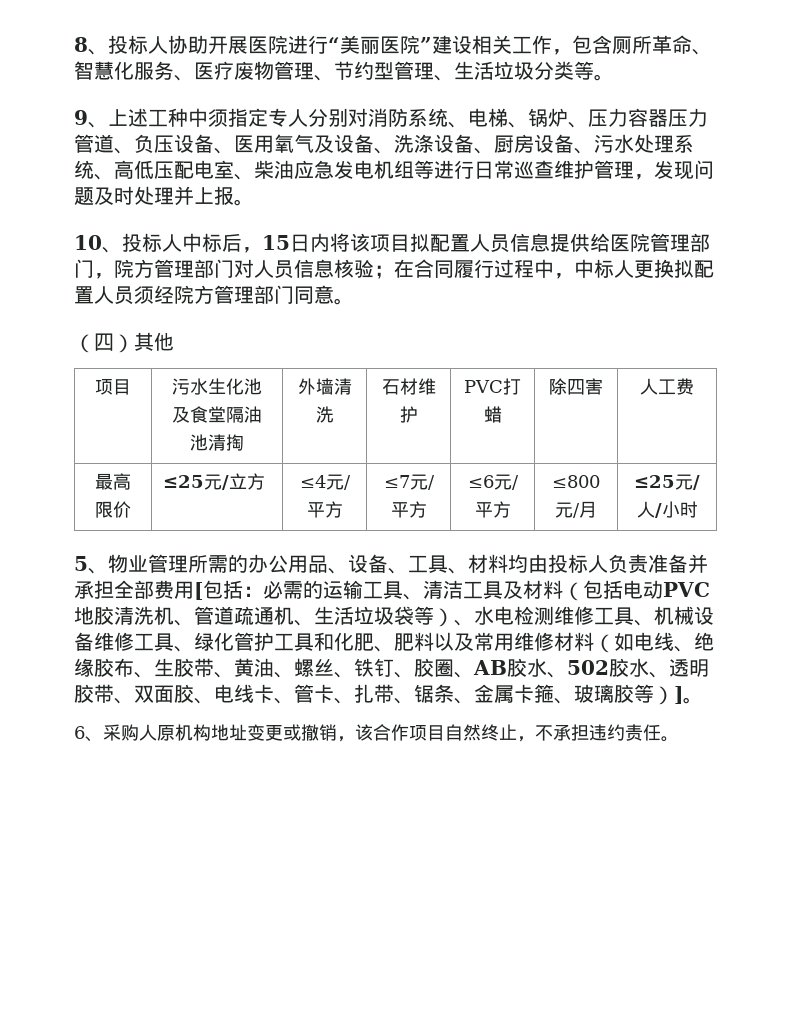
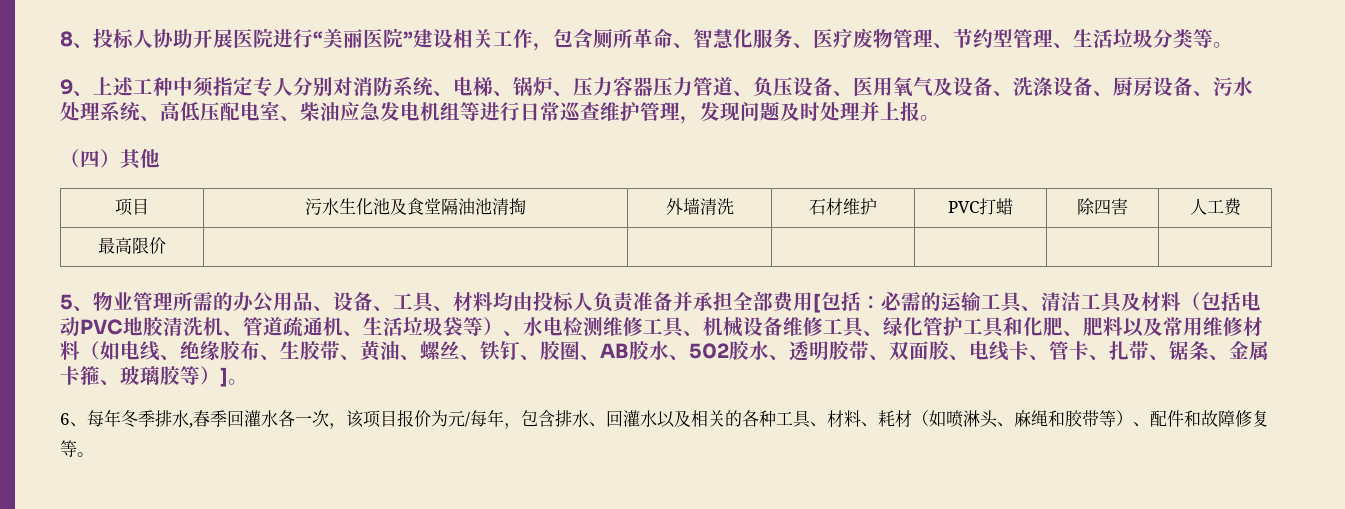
[74,233,710,253] [74,259,714,279] [74,285,354,305] // 10、投标人中标后，15日内将该项目拟配置人员信息提供给医院管理部门，院方管理部门对人员信息核验；在合同履行过程中，中标人更换拟配置人员须经院方管理部门同意。 -> (940, 118) none
[163,473,266,490] [299,474,351,490] [306,501,343,518] [383,474,435,490] [390,501,427,518] [467,474,519,490] [474,501,511,518] [552,475,600,488] [555,501,597,518] [634,474,700,490] [636,501,698,518] ≤25元/立方 | ≤4元/平方 | ≤7元/平方 | ≤6元/平方 | ≤800元/月 | ≤25元/人/小时 -> (166, 245) | | | | |
[103,724,661,742] 采购人原机构地址变更或撤销，该合作项目自然终止，不承担违约责任 -> [87,409,1269,429] [60,440,77,457] 每年冬季排水,春季回灌水各一次，该项目报价为元/每年，包含排水、回灌水以及相关的各种工具、材料、耗材（如喷淋头、麻绳和胶带等）、配件和故障修复等

